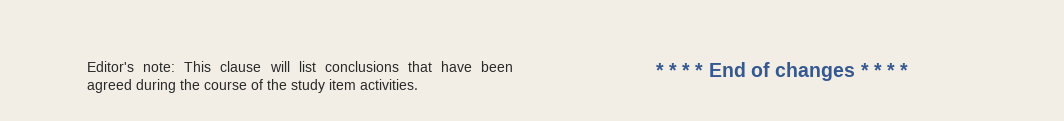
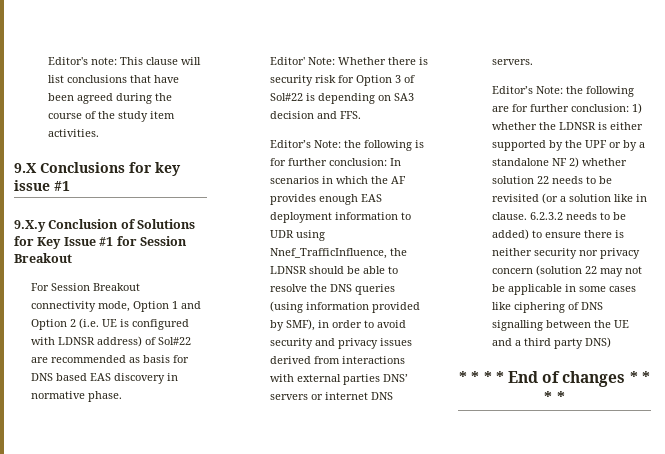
(419, 84) none -> [14,162,181,176] [14,180,70,191] [14,219,196,232] [14,236,187,249] [14,253,72,263] [31,283,141,291] [31,301,202,312] [31,318,190,330] [31,336,192,347] [31,355,190,363] [31,373,179,384] [31,391,123,402] [270,57,429,65] [270,75,416,86] [270,93,415,104] [270,111,362,119] [270,140,425,151] [270,158,402,166] [270,176,407,184] [270,194,383,205] [270,212,412,223] [270,230,326,241] [270,248,408,259] [270,266,399,274] [270,284,396,295] [270,301,421,313] [270,319,407,331] [270,338,413,349] [270,356,406,364] [270,374,409,385] [270,392,394,400] [492,59,534,65] [492,86,635,97] [492,103,643,114] [492,122,644,130] [492,140,646,151] [492,157,628,168] [492,176,613,184] [492,193,648,204] [492,212,627,220] [492,229,625,240] [492,248,641,259] [492,265,643,277] [492,284,637,295] [492,302,604,313] [492,320,630,331] [492,337,612,349] // 9.X Conclusions for key issue #1 // 9.X.y Conclusion of Solutions for Key Issue #1 for Session Breakout // For Session Breakout connectivity mode, Option 1 and Option 2 (i.e. UE is configured with LDNSR address) of Sol#22 are recommended as basis for DNS based EAS discovery in normative phase. // Editor' Note: Whether there is security risk for Option 3 of Sol#22 is depending on SA3 decision and FFS. // Editor’s Note: the following is for further conclusion: In scenarios in which the AF provides enough EAS deployment information to UDR using Nnef_TrafficInfluence, the LDNSR should be able to resolve the DNS queries (using information provided by SMF), in order to avoid security and privacy issues derived from interactions with external parties DNS’ servers or internet DNS servers. // Editor’s Note: the following are for further conclusion: 1) whether the LDNSR is either supported by the UPF or by a standalone NF 2) whether solution 22 needs to be revisited (or a solution like in clause. 6.2.3.2 needs to be added) to ensure there is neither security nor privacy concern (solution 22 may not be applicable in some cases like ciphering of DNS signalling between the UE and a third party DNS)

